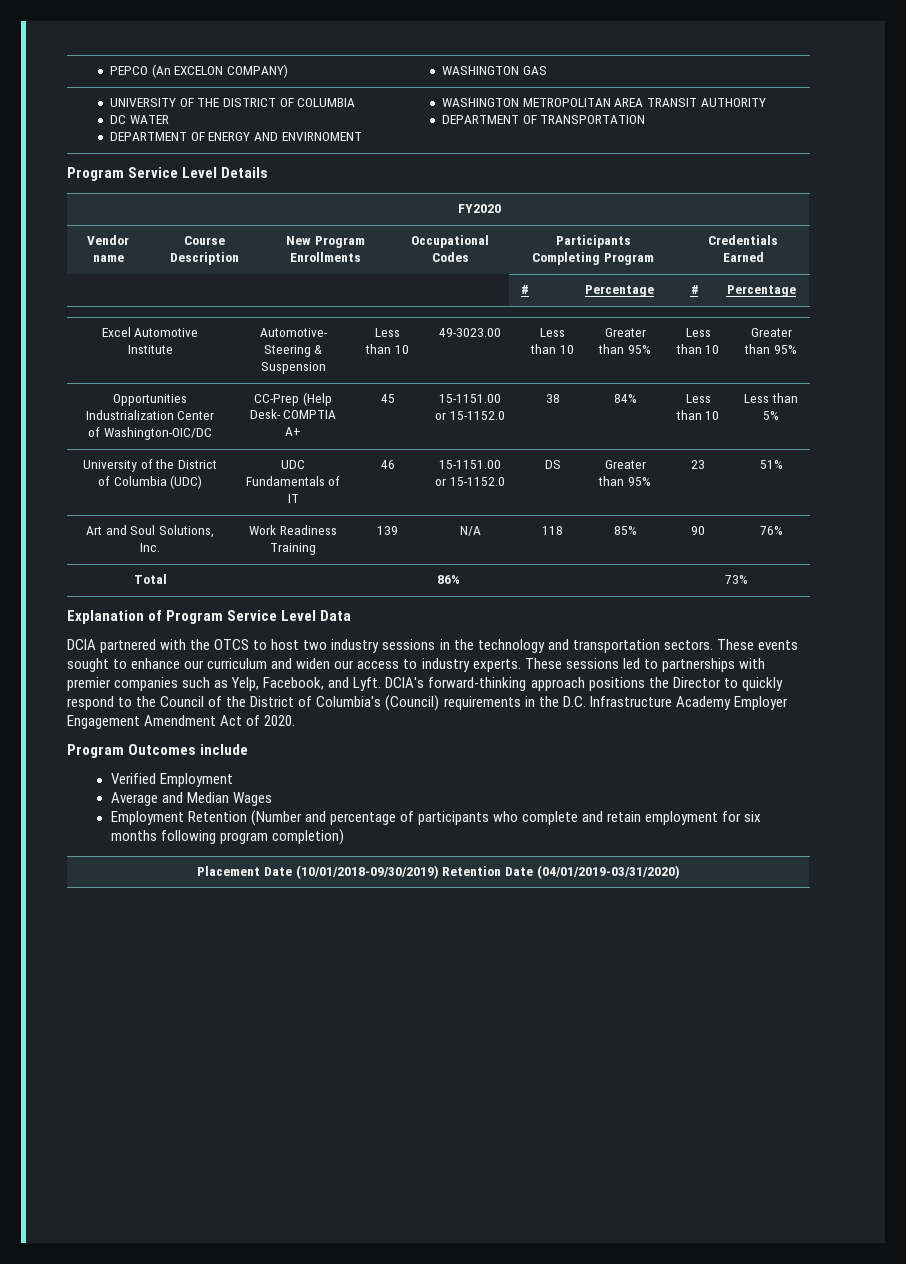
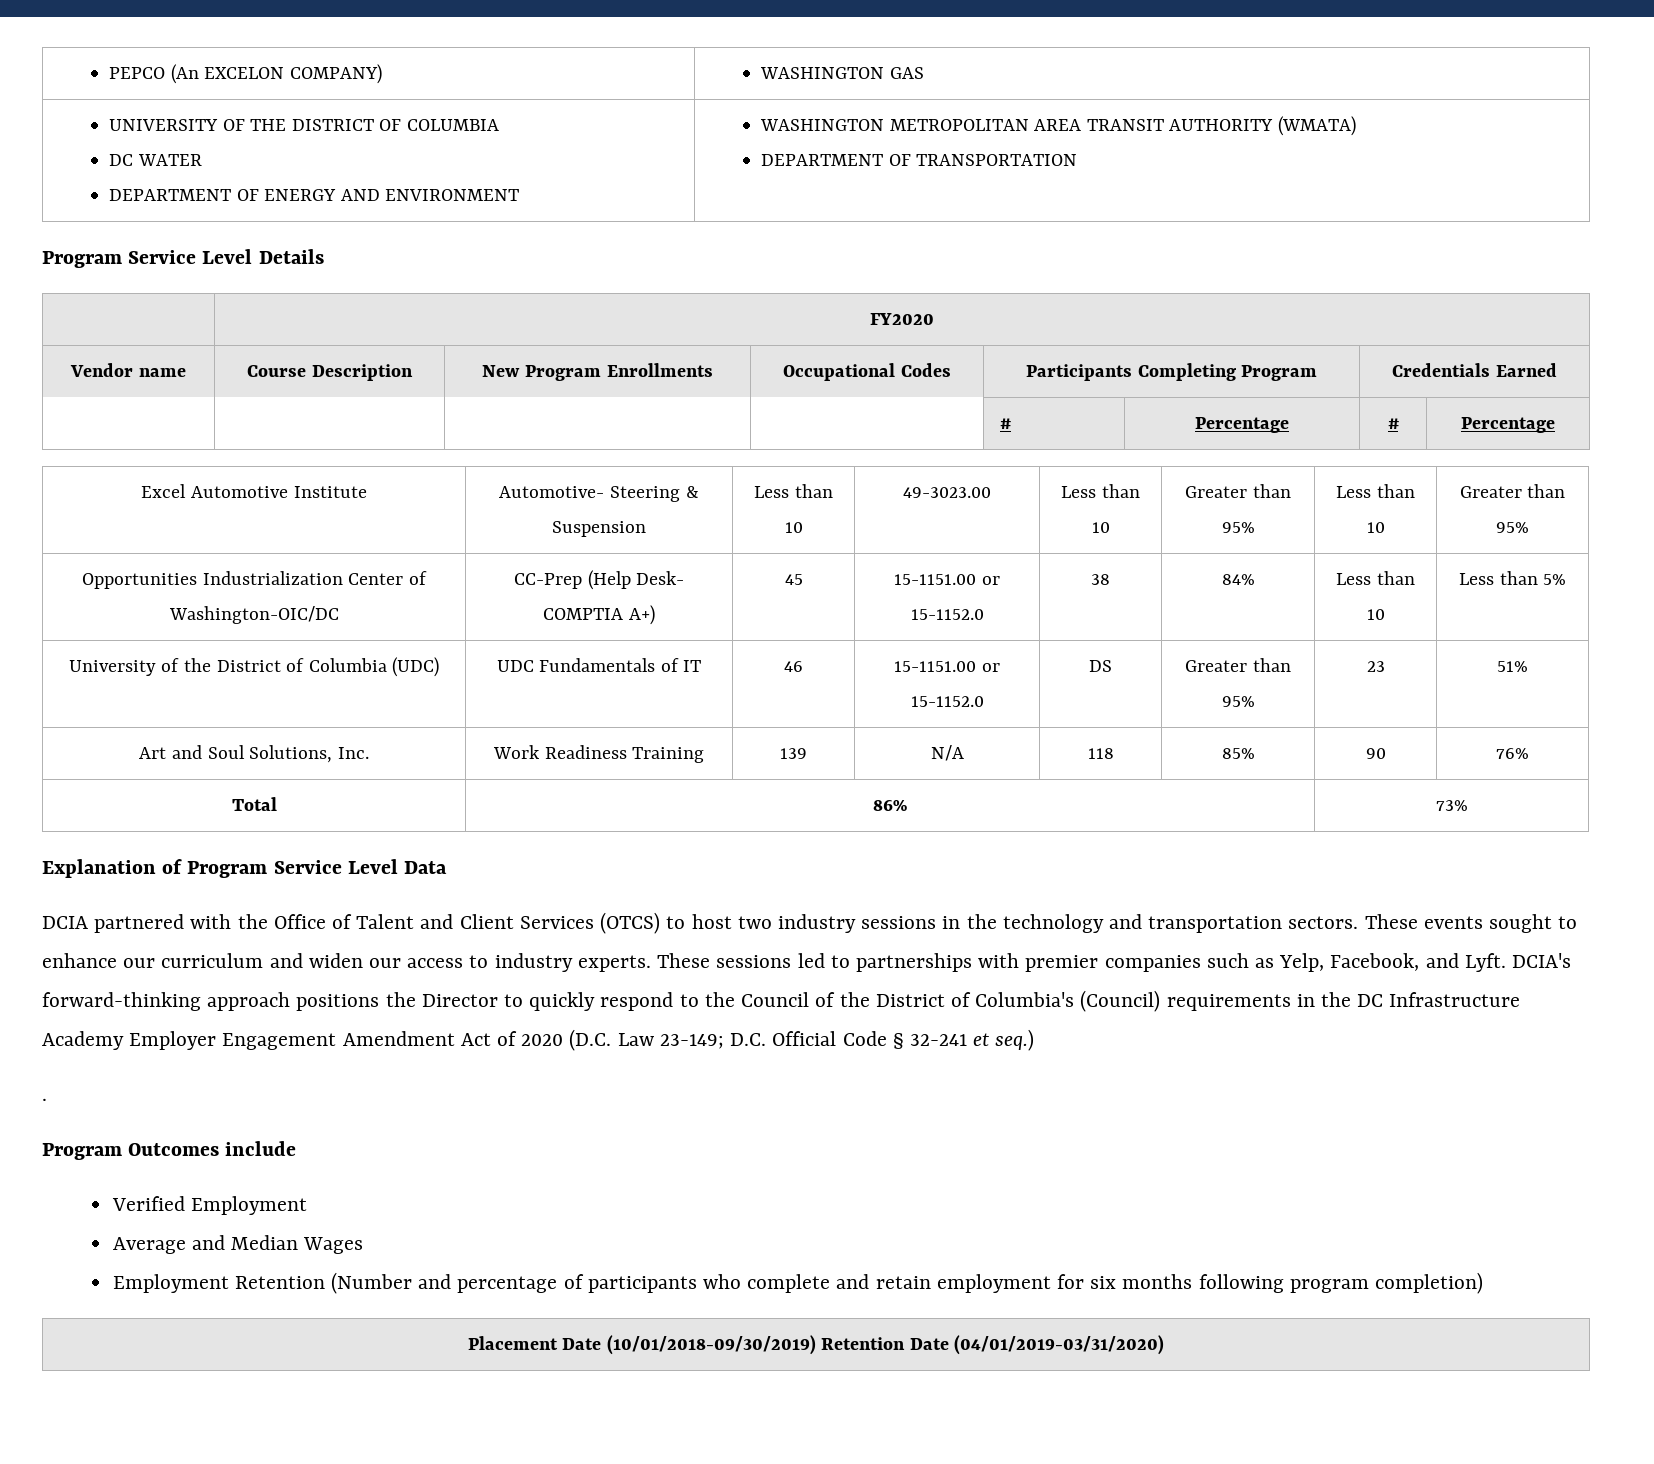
[281,132,362,141] ENVIRNOMENT -> [385,189,520,201] ENVIRONMENT
(766, 102) none -> [1277,116,1356,136] (WMATA)
[285,427,301,436] A+ -> [628,605,655,625] A+)
[214,639,250,650] OTCS -> [273,912,661,934] Office of Talent and Client Services (OTCS)
[562,696,586,707] D.C. -> [1357,994,1384,1007] DC
[264,715,296,726] 2020. -> [521,1029,1035,1051] [42,1098,47,1101] 2020 (D.C. Law 23-149; D.C. Official Code § 32-241 et seq.) // .

